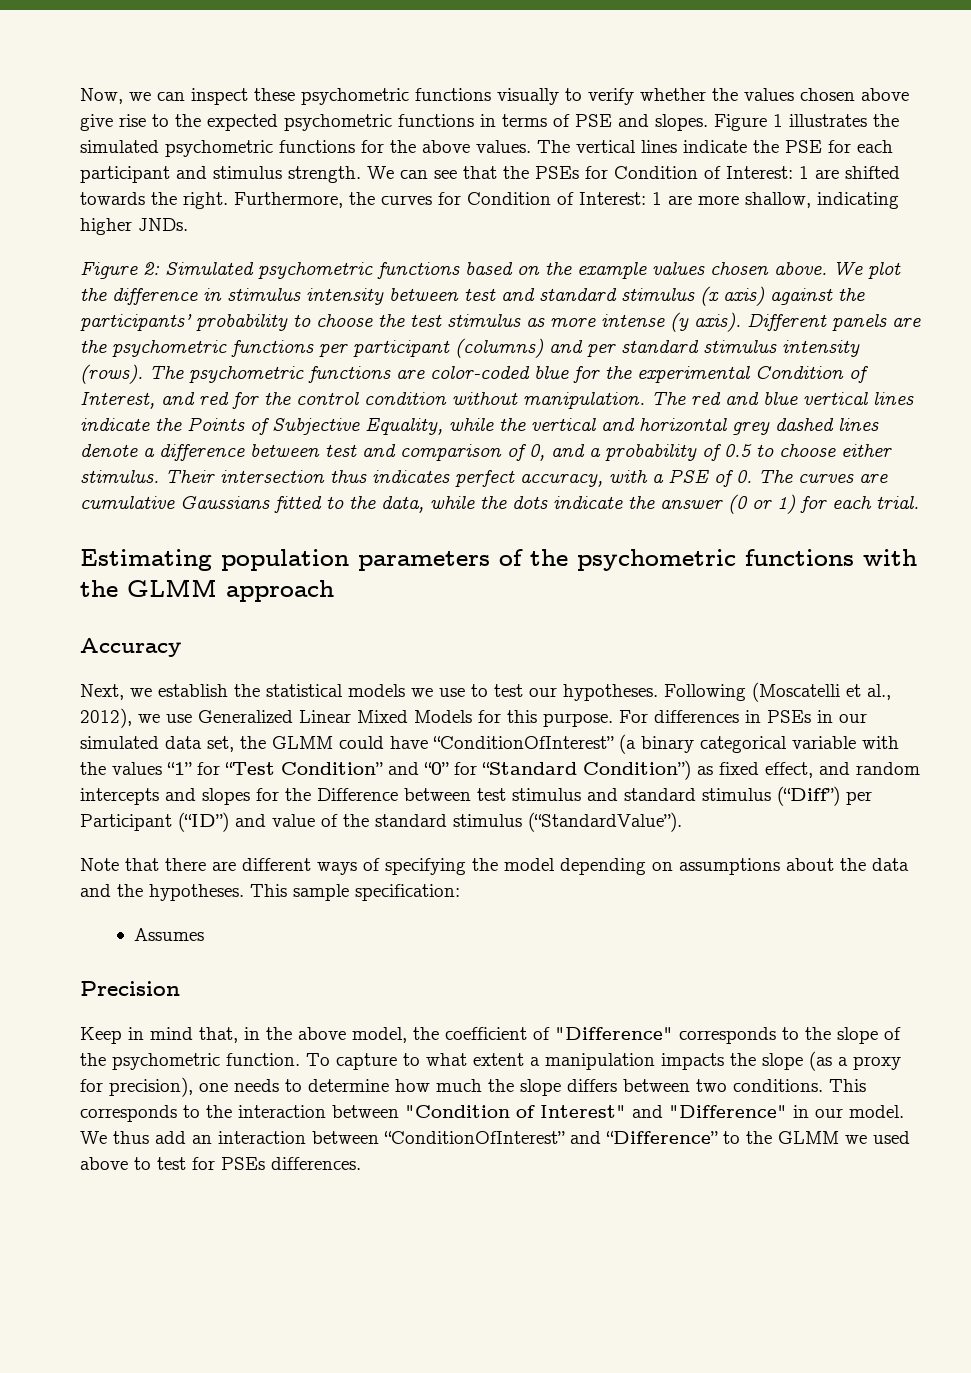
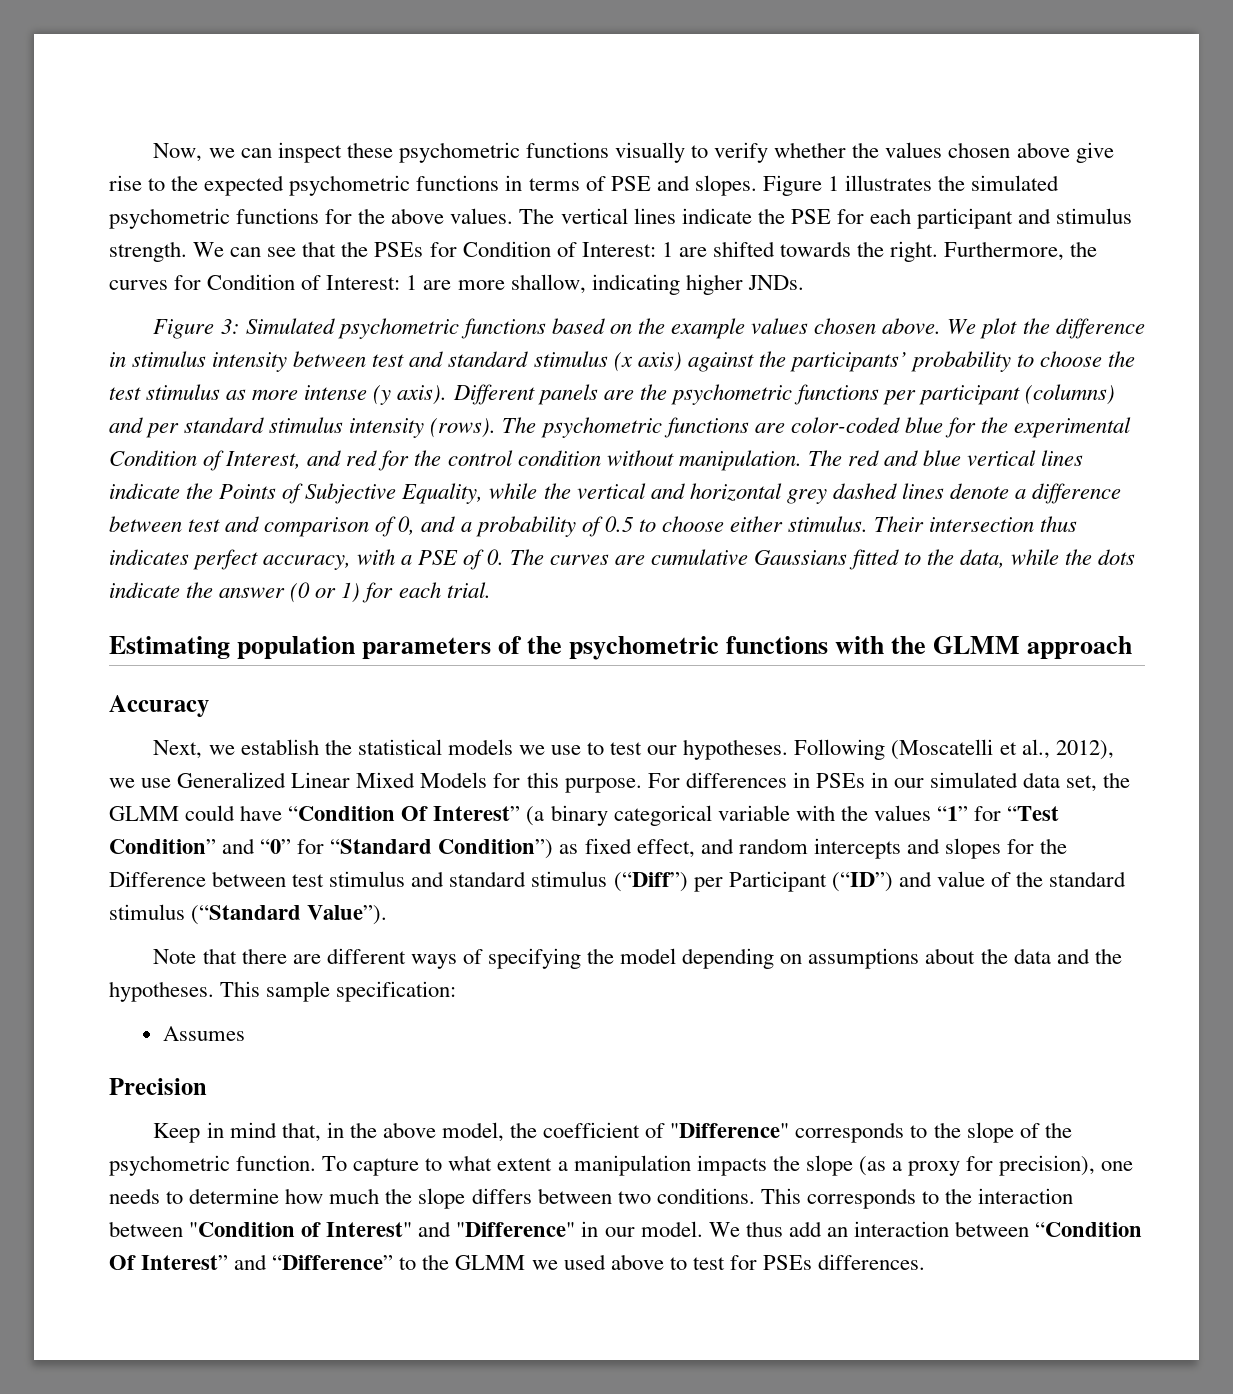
[143,262,160,275] 2: -> [220,319,240,334] 3:
[433,736,614,749] “ConditionOfInterest” -> [288,806,521,821] “Condition Of Interest”
[528,812,682,832] (“StandardValue”). -> [191,905,388,925] (“Standard Value”).
[384,1131,565,1144] “ConditionOfInterest” -> [1035,1222,1143,1237] [109,1255,229,1270] “Condition Of Interest”

